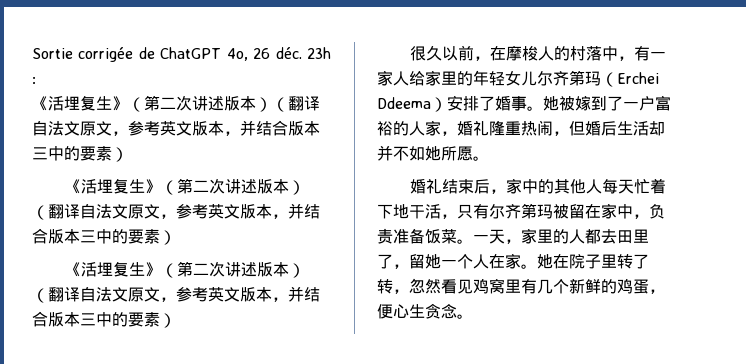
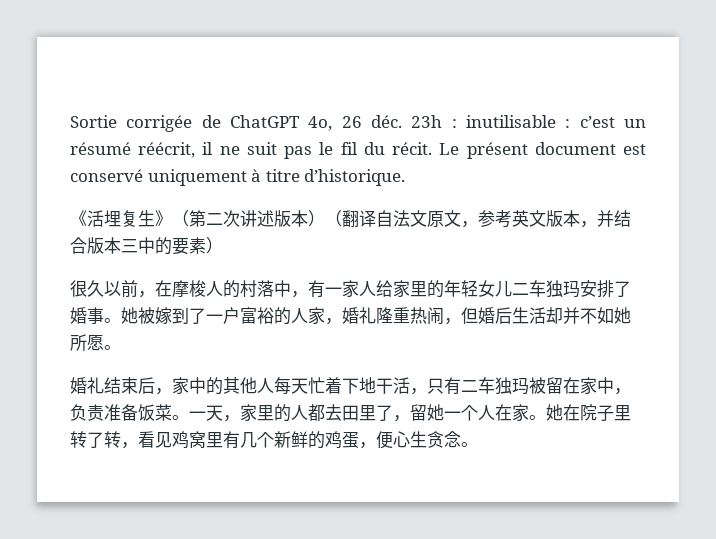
[32,95,320,112] [32,120,320,136] [32,146,128,162] [64,178,305,195] [32,203,320,220] [32,228,176,245] // 《活埋复生》（第二次讲述版本）（翻译自法文原文，参考英文版本，并结合版本三中的要素） // 《活埋复生》（第二次讲述版本）（翻译自法文原文，参考英文版本，并结合版本三中的要素） -> [465,115,646,128] [70,142,646,159] [70,169,406,186] inutilisable : c’est un résumé réécrit, il ne suit pas le fil du récit. Le présent document est conservé uniquement à titre d’historique.
[537,70,659,87] [377,97,447,112] 尔齐第玛（Erchei Ddeema） -> [512,280,580,298] 二车独玛
[489,203,537,219] 尔齐第 -> [461,377,512,395] 二车独
[409,278,441,294] 忽然 -> (138, 445) none

